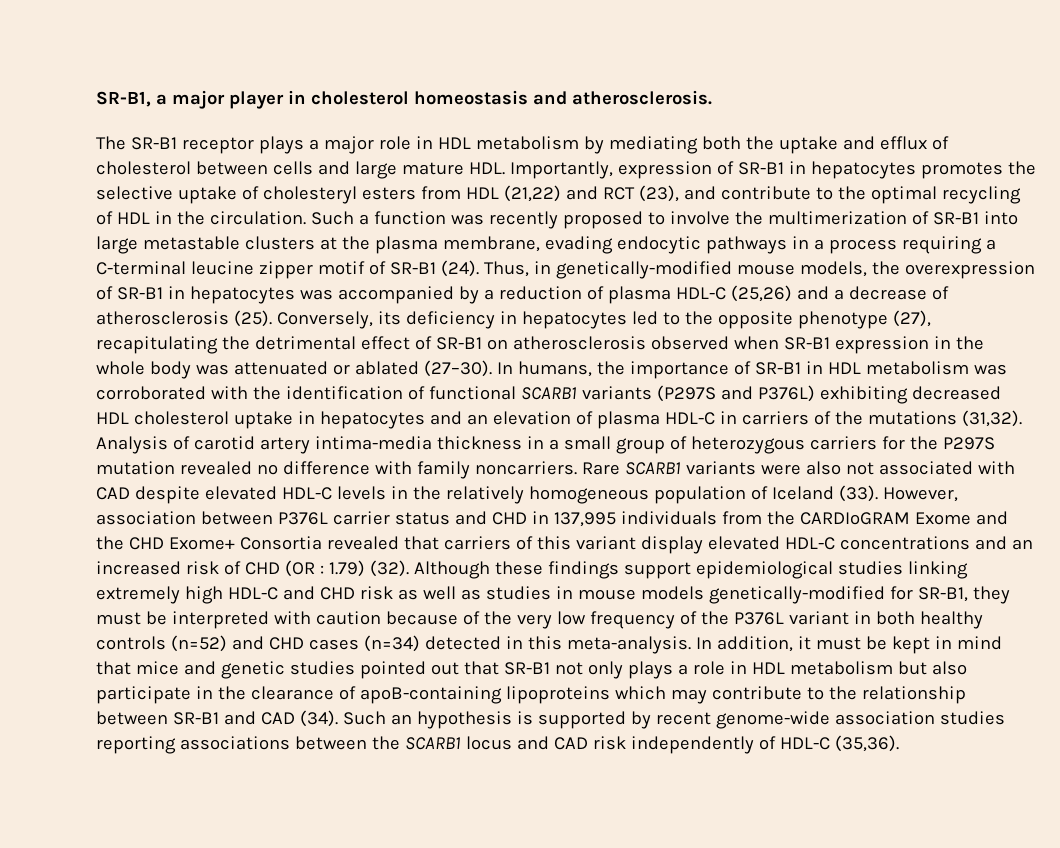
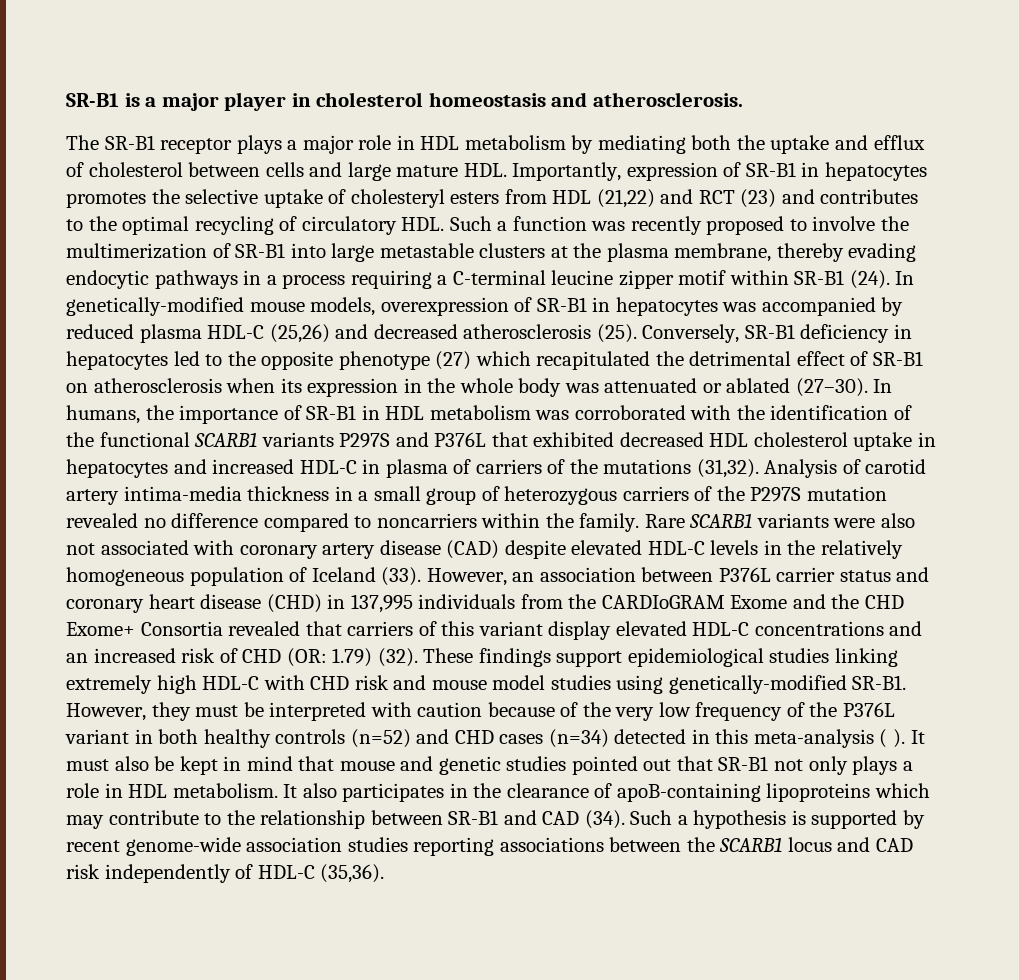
[96,91,151,107] SR-B1, -> [66,93,140,107] SR-B1 is
[638,185,811,202] (23), and contribute -> [740,189,919,208] (23) and contributes
[116,211,306,225] HDL in the circulation. -> [301,216,445,235] circulatory HDL.
(540, 244) none -> [776,243,844,262] thereby
[368,261,386,275] of -> [729,270,789,285] within
[483,261,551,277] Thus, in -> [895,271,915,285] In
[871,261,900,275] the -> (376, 306) none
[483,286,604,300] a reduction of -> [66,324,134,339] reduced
[833,286,949,300] a decrease of -> [373,324,458,339] decreased
[377,311,401,325] its -> [744,324,795,339] SR-B1
[892,310,931,327] [96,336,218,354] (27), recapitulating -> [435,351,651,370] (27) which recapitulated
[650,336,830,350] observed when SR-B1 -> [226,378,302,393] when its
(425, 393) none -> [66,432,94,447] the
[656,385,908,404] (P297S and P376L) exhibiting -> [339,432,615,448] P297S and P376L that exhibited
[466,411,737,429] an elevation of plasma HDL-C in -> [212,459,472,478] increased HDL-C in plasma of
[881,436,905,450] for -> [694,486,713,501] of
[374,461,577,479] with family noncarriers. -> [263,513,640,532] compared to noncarriers within the family.
[96,487,130,500] CAD -> [239,540,500,559] coronary artery disease (CAD)
(958, 494) none -> [512,572,535,582] an
[491,512,527,525] CHD -> [66,594,322,613] coronary heart disease (CHD)
[284,560,543,579] (OR : 1.79) (32). Although these -> [286,648,474,667] (OR: 1.79) (32). These
[282,586,315,600] and -> [263,675,305,690] with
[397,586,968,604] as well as studies in mouse models genetically-modified for SR-B1, -> [393,675,907,694] [66,703,146,721] and mouse model studies using genetically-modified SR-B1. However,
[566,636,861,654] meta-analysis. In addition, it must -> [753,729,925,748] [66,756,149,771] meta-analysis ( ). It must also
[135,661,179,675] mice -> [339,761,395,771] mouse
[789,661,967,675] [96,686,191,704] metabolism but also participate -> [172,783,445,802] metabolism. It also participates
[390,714,412,725] an -> [677,815,688,825] a

